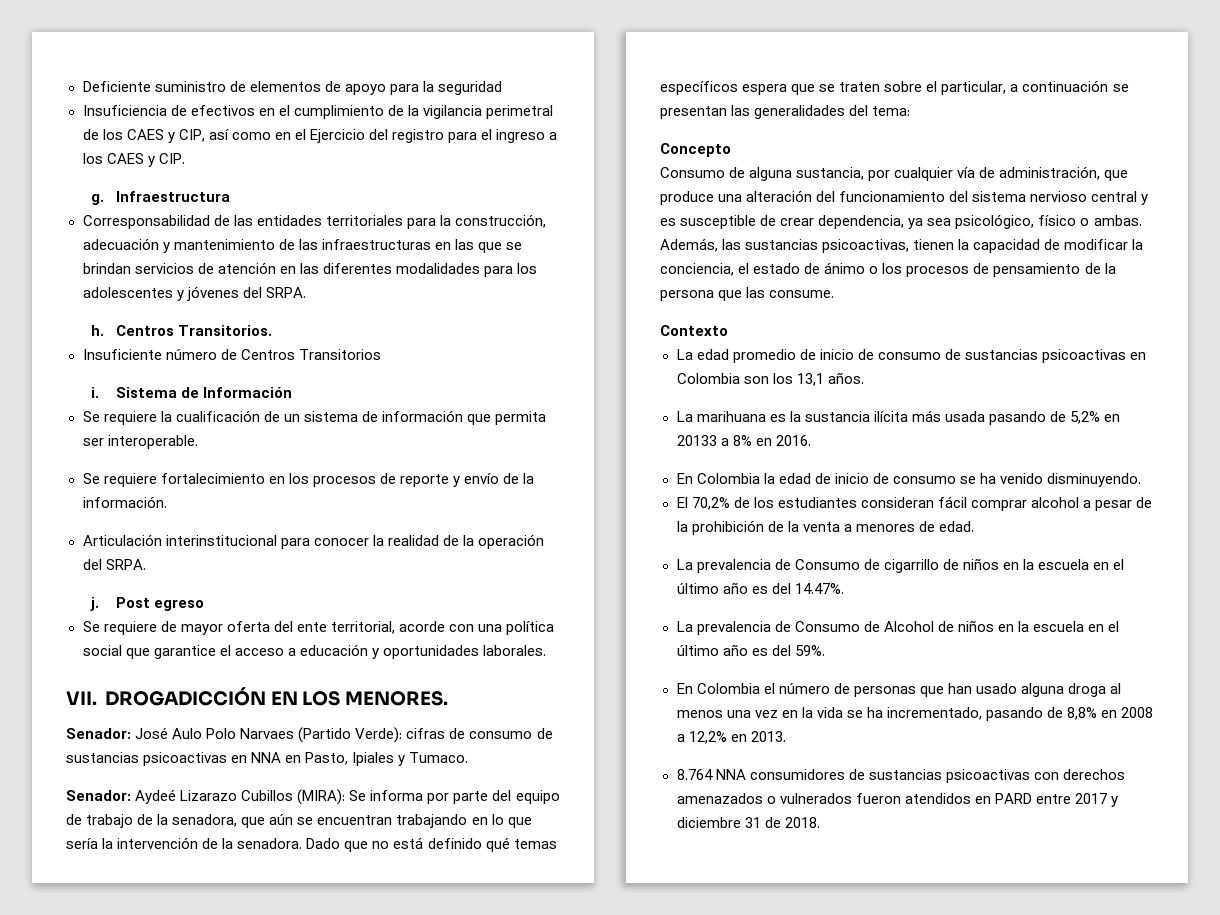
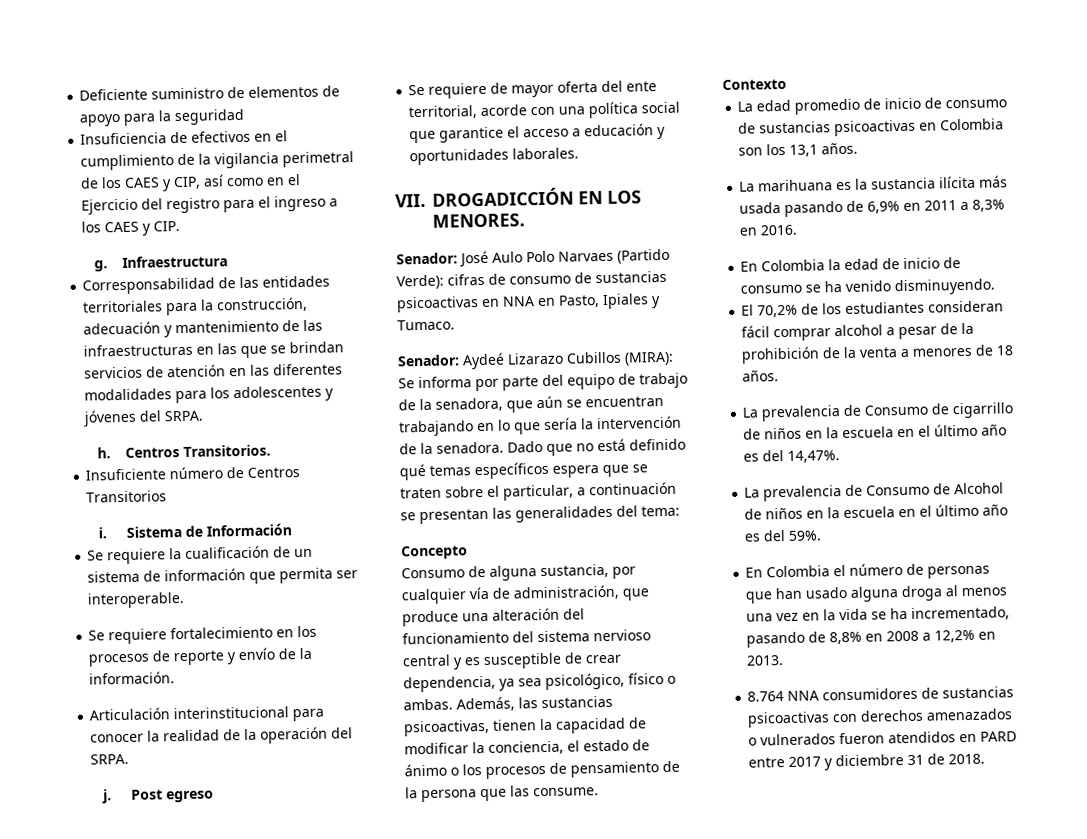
[1070,411,1121,424] [676,435,752,446] 5,2% en 20133 a 8% -> [867,199,1006,214] 6,9% en 2011 a 8,3%
[938,521,974,532] edad. -> [996,345,1014,356] [742,370,780,382] 18 años.
[794,583,844,594] 14.47%. -> [787,450,841,463] 14,47%.

